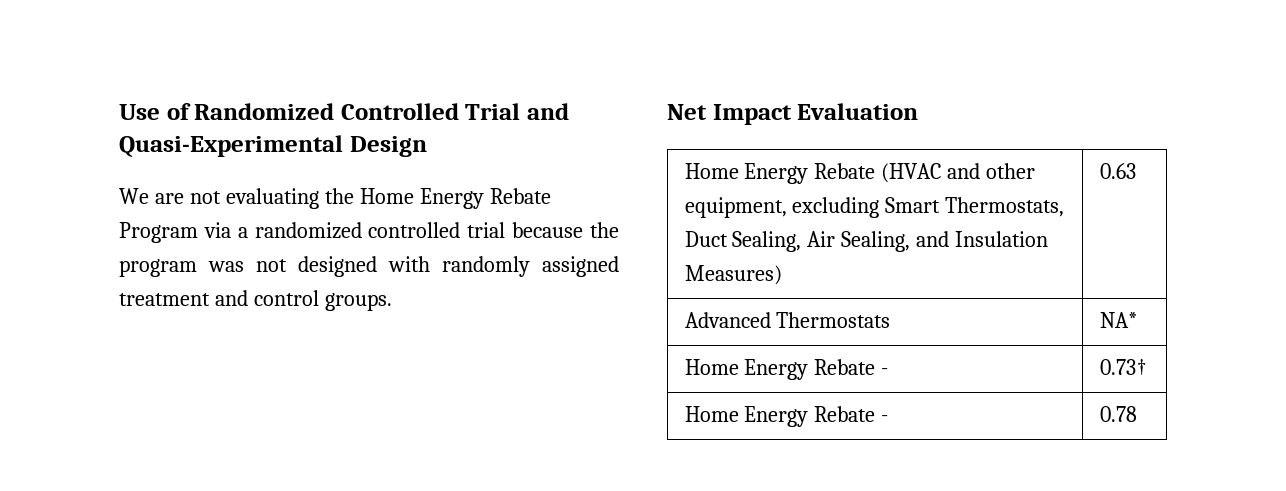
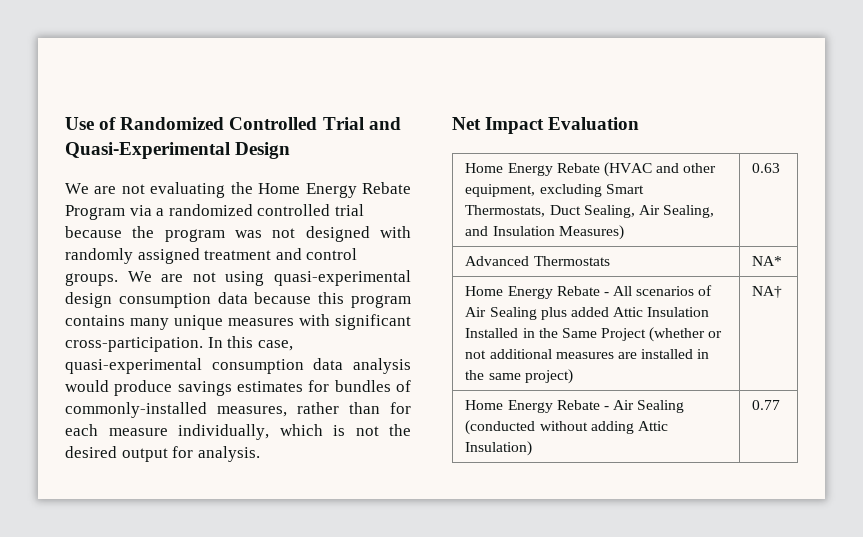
(392, 302) none -> [127,270,411,286] [65,292,412,308] [65,314,411,330] [65,336,293,352] [65,358,412,374] [65,380,411,396] [65,402,411,418] [65,424,411,440] [65,446,260,462] We are not using quasi-experimental design consumption data because this program contains many unique measures with significant cross-participation. In this case, quasi-experimental consumption data analysis would produce savings estimates for bundles of commonly-installed measures, rather than for each measure individually, which is not the desired output for analysis.
[1099,359,1147,375] [684,406,889,427] [1099,406,1137,422] | 0.73† // Home Energy Rebate - | 0.78 -> [613,285,713,296] [465,307,710,320] [465,327,723,342] [465,349,710,359] [465,369,573,384] [752,286,783,298] [465,400,685,413] [465,420,668,435] [465,441,533,456] [752,400,781,410] All scenarios of Air Sealing plus added Attic Insulation Installed in the Same Project (whether or not additional measures are installed in the same project) | NA† // Home Energy Rebate - Air Sealing (conducted without adding Attic Insulation) | 0.77

